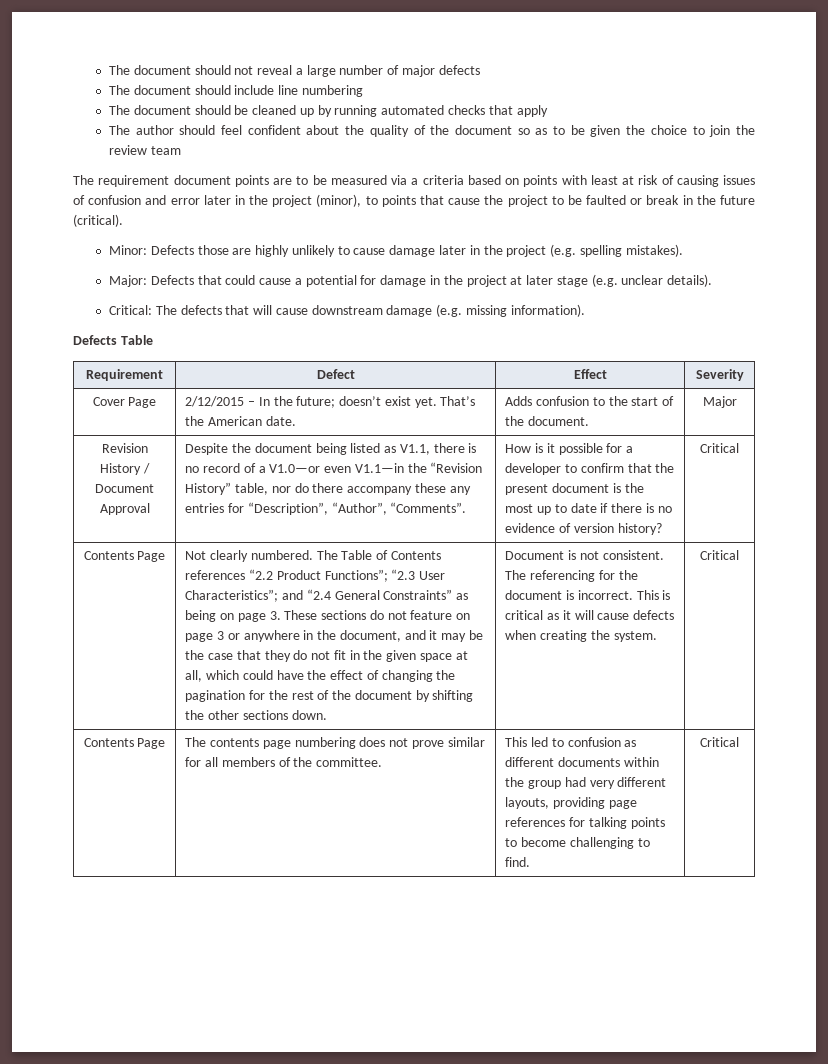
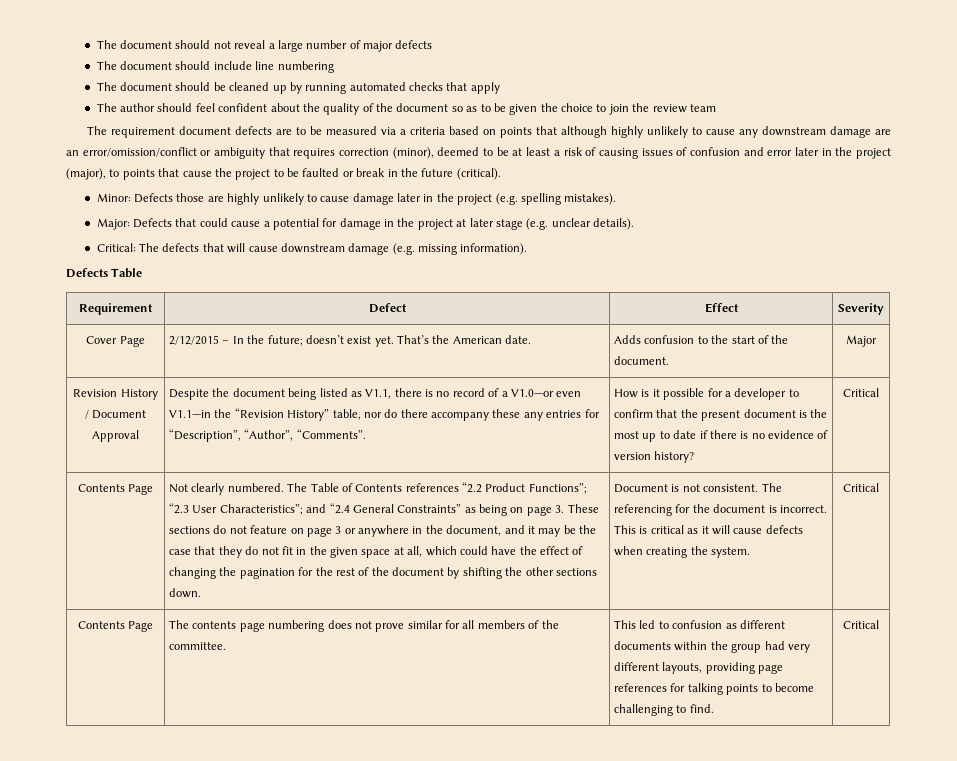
[234,175,269,187] points -> [234,126,272,135] defects
[561,175,634,185] with least at -> [535,126,891,138] [66,147,560,159] that although highly unlikely to cause any downstream damage are an error/omission/conflict or ambiguity that requires correction (minor), deemed to be at least a
[316,194,362,207] (minor), -> [66,168,106,180] (major),

